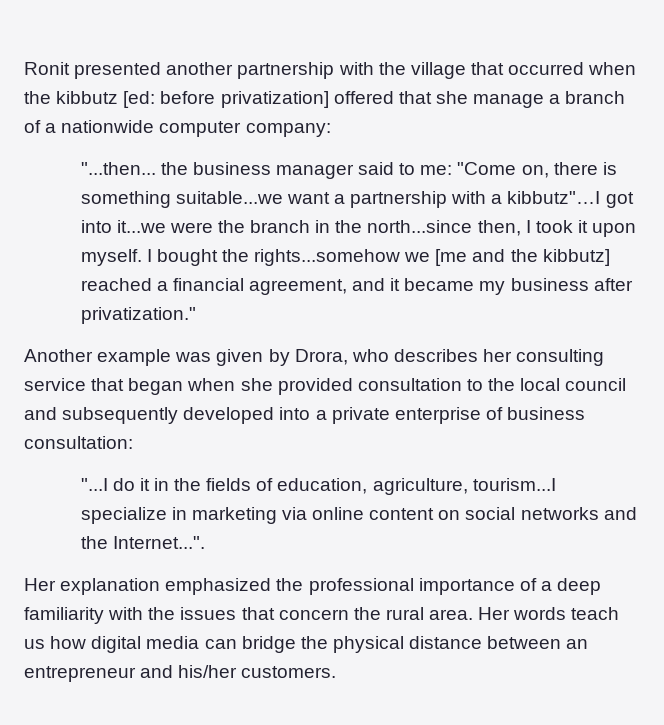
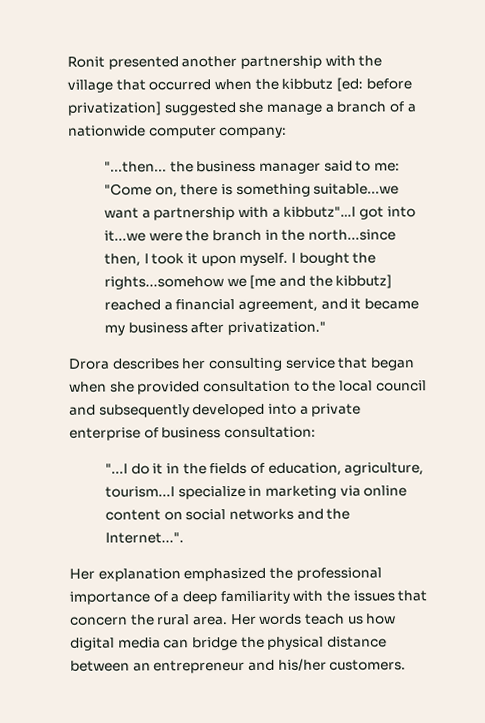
[333,91,432,104] offered that -> [163,102,237,116] suggested
[24,349,389,366] Another example was given by Drora, who -> [68,358,110,370] Drora

